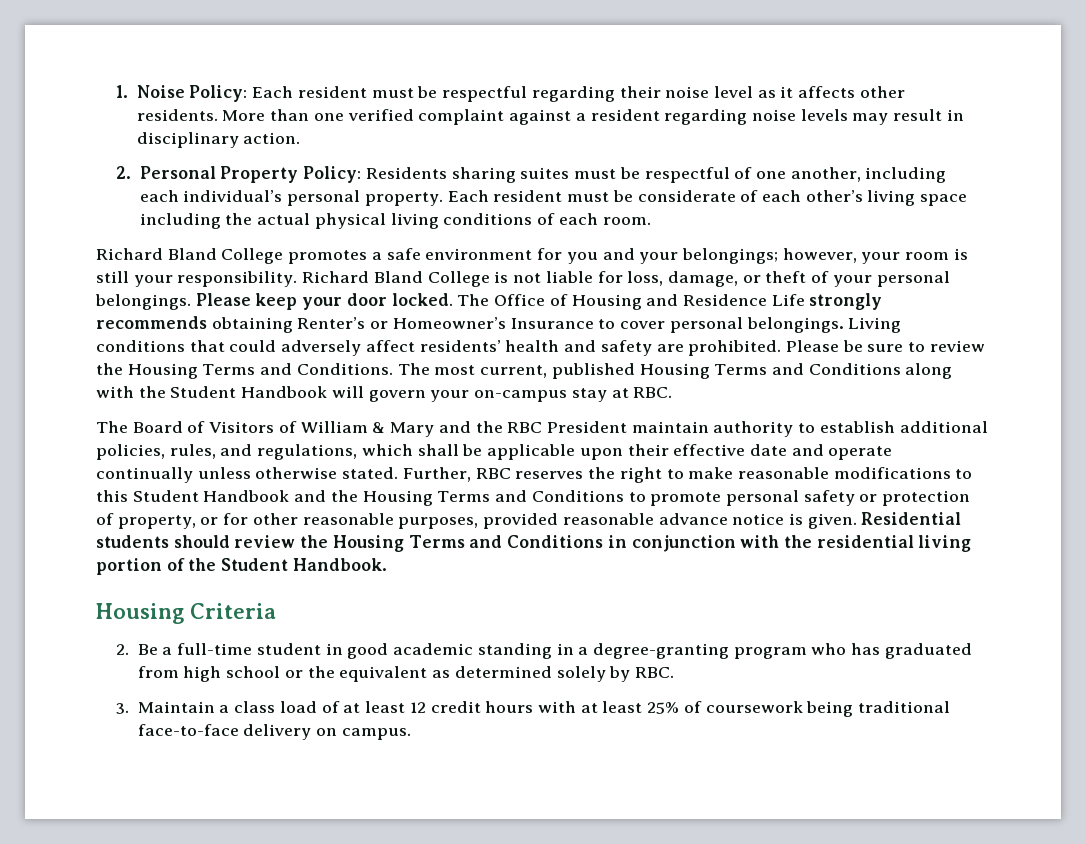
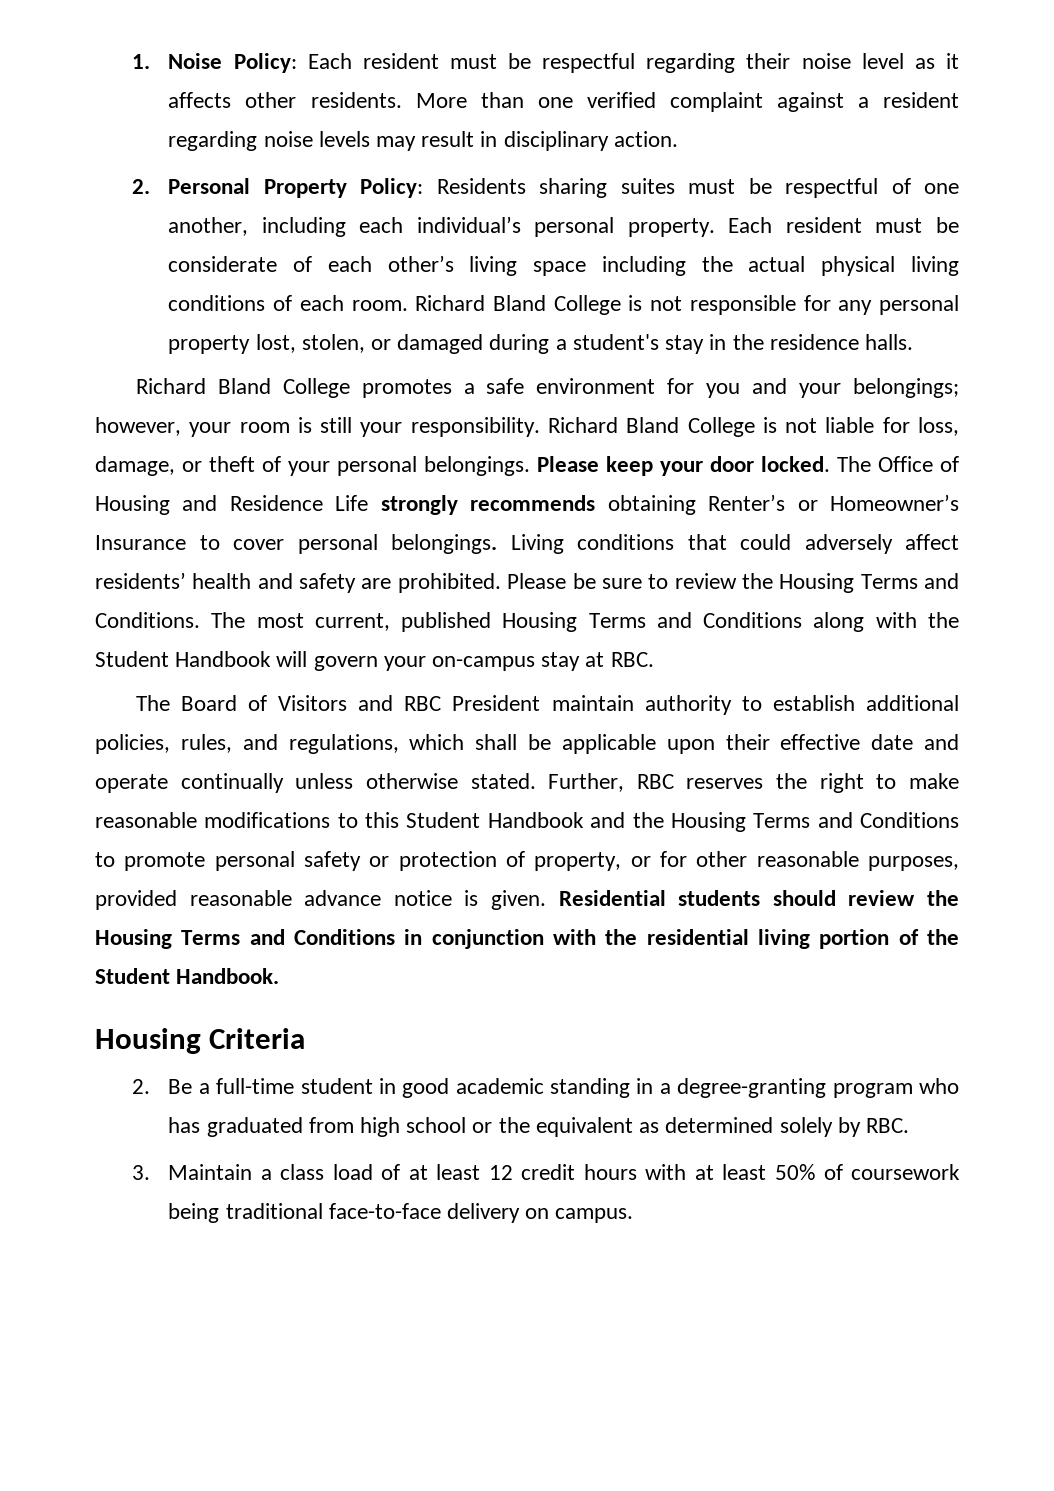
(651, 221) none -> [415,295,959,315] [168,334,913,354] Richard Bland College is not responsible for any personal property lost, stolen, or damaged during a student's stay in the residence halls.
[278,421,503,437] of William & Mary and the -> [358,695,394,711] and
[647,702,680,714] 25% -> [774,1164,815,1180] 50%

